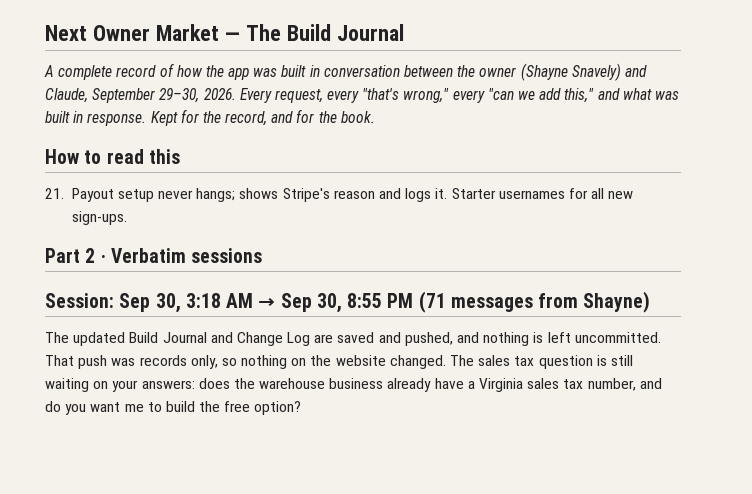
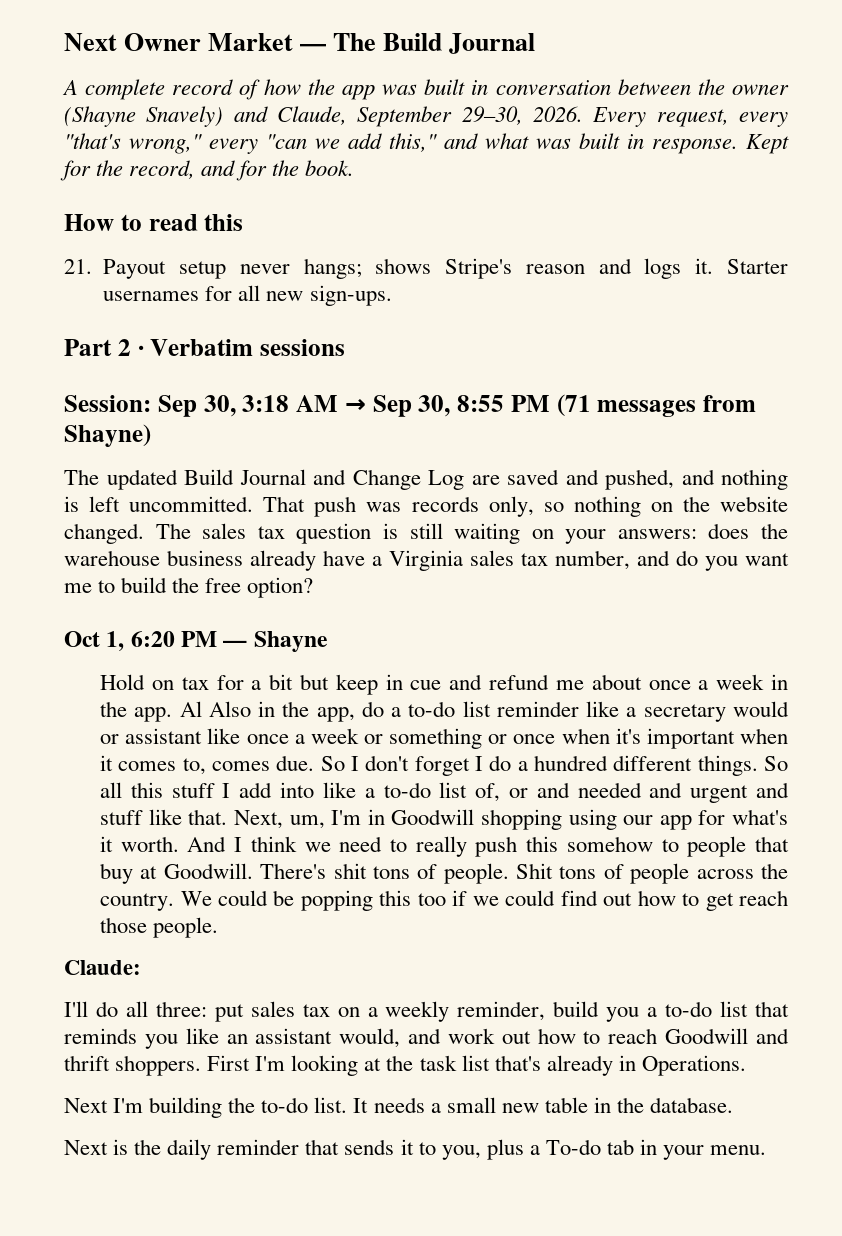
(302, 408) none -> [64,631,328,652] [100,674,789,695] [100,701,790,722] [100,728,789,749] [100,755,788,776] [100,782,789,803] [100,809,788,830] [100,836,790,857] [100,863,788,884] [100,890,788,911] [100,917,219,938] [64,960,141,975] [64,1001,789,1022] [64,1028,789,1049] [64,1055,746,1076] [64,1097,734,1118] [64,1139,767,1160] // Oct 1, 6:20 PM — Shayne // Hold on tax for a bit but keep in cue and refund me about once a week in the app. Al Also in the app, do a to-do list reminder like a secretary would or assistant like once a week or something or once when it's important when it comes to, comes due. So I don't forget I do a hundred different things. So all this stuff I add into like a to-do list of, or and needed and urgent and stuff like that. Next, um, I'm in Goodwill shopping using our app for what's it worth. And I think we need to really push this somehow to people that buy at Goodwill. There's shit tons of people. Shit tons of people across the country. We could be popping this too if we could find out how to get reach those people. // Claude: // I'll do all three: put sales tax on a weekly reminder, build you a to-do list that reminds you like an assistant would, and work out how to reach Goodwill and thrift shoppers. First I'm looking at the task list that's already in Operations. // Next I'm building the to-do list. It needs a small new table in the database. // Next is the daily reminder that sends it to you, plus a To-do tab in your menu.

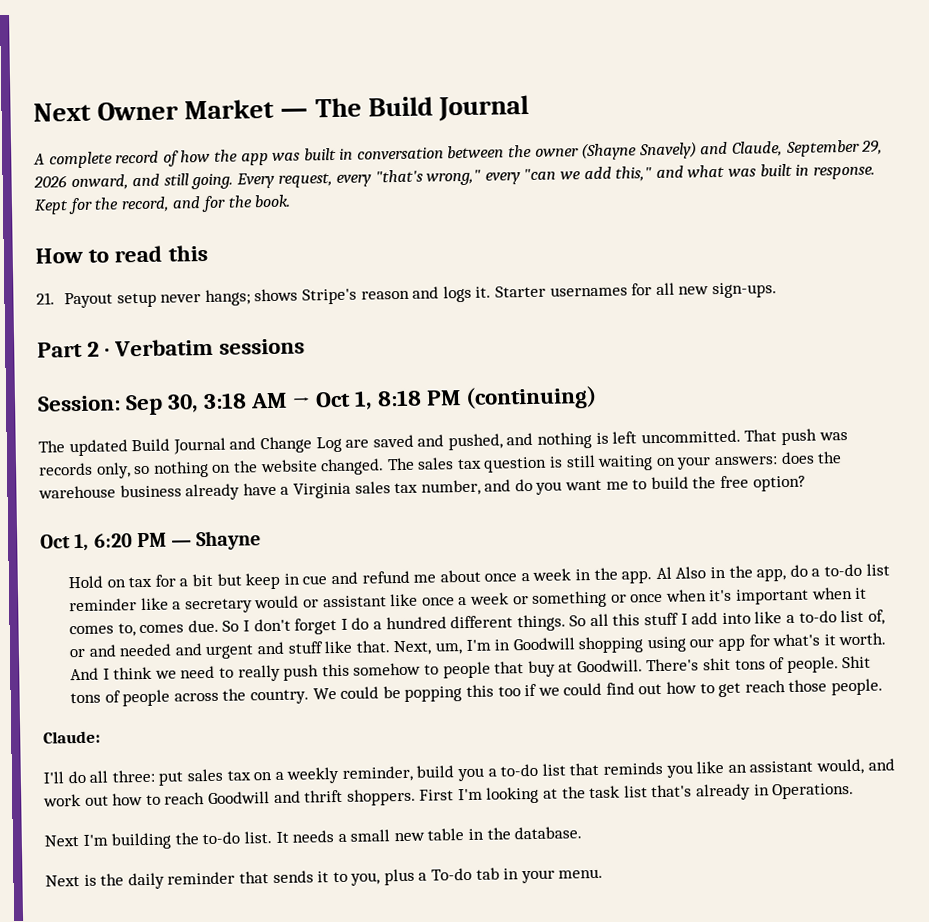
[461,106,583,125] 29–30, 2026. -> [861,140,884,155] [33,173,234,191] 29, 2026 onward, and still going.
[372,394,756,417] [64,424,151,447] Sep 30, 8:55 PM (71 messages from Shayne) -> [315,385,598,410] Oct 1, 8:18 PM (continuing)

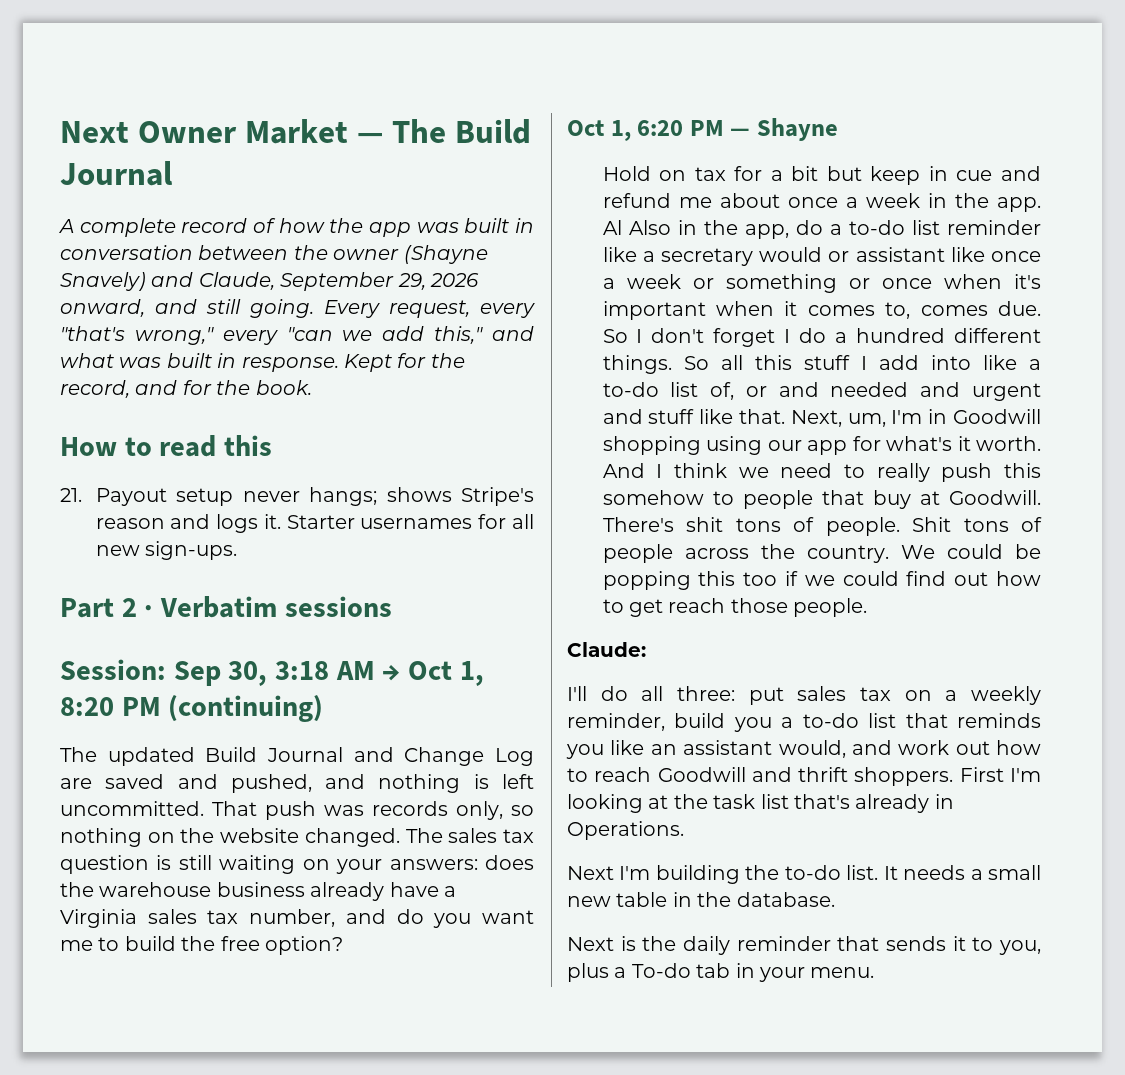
[376,389,422,407] 8:18 -> [60,697,114,716] 8:20

